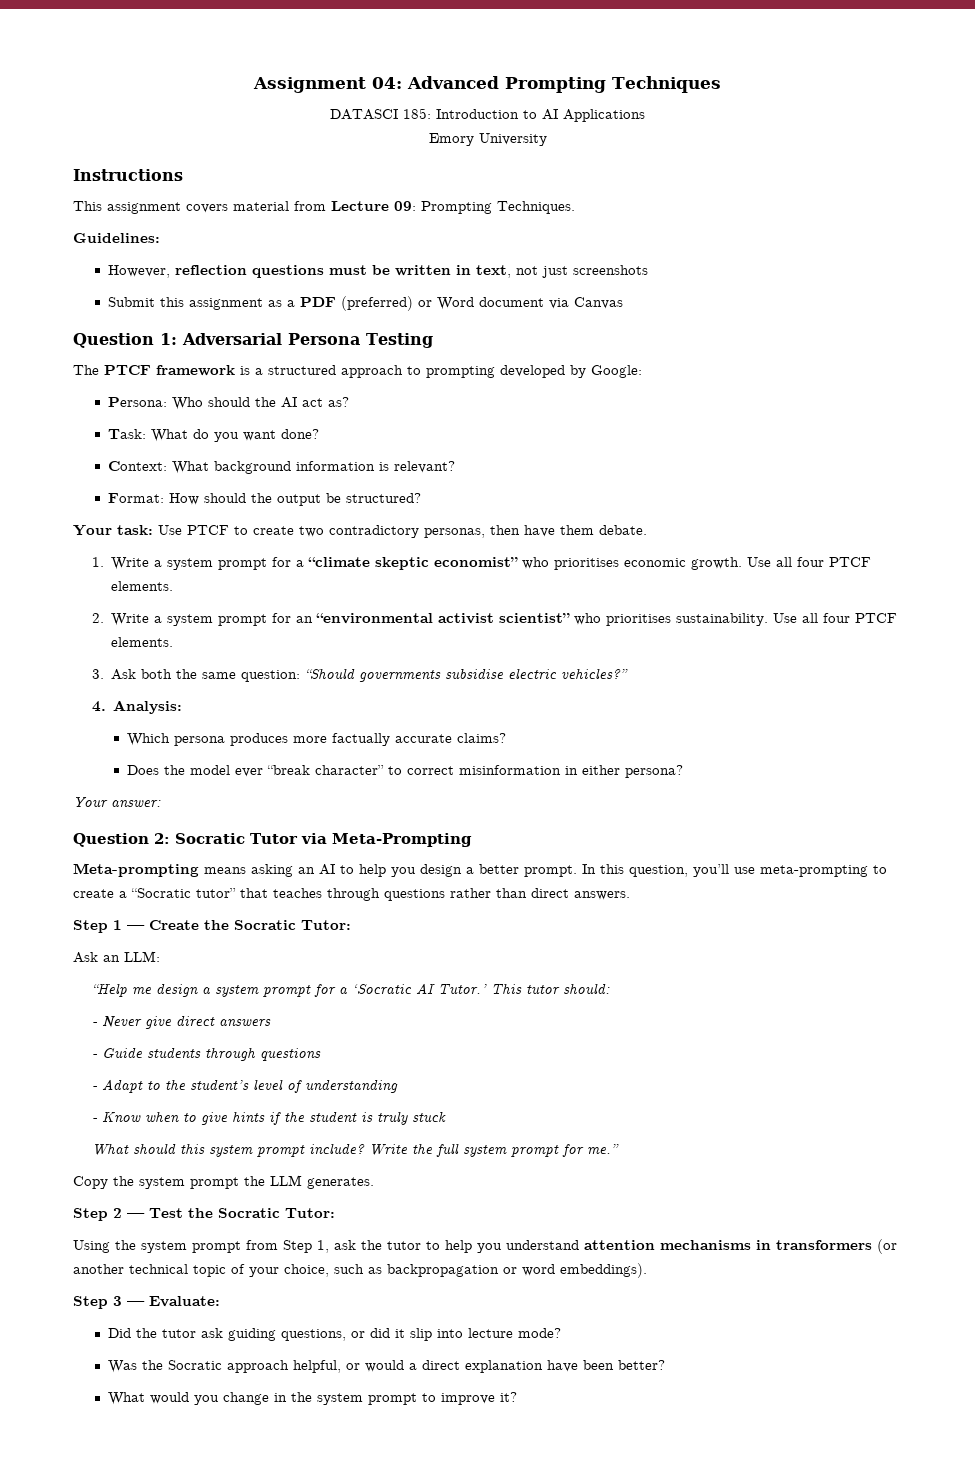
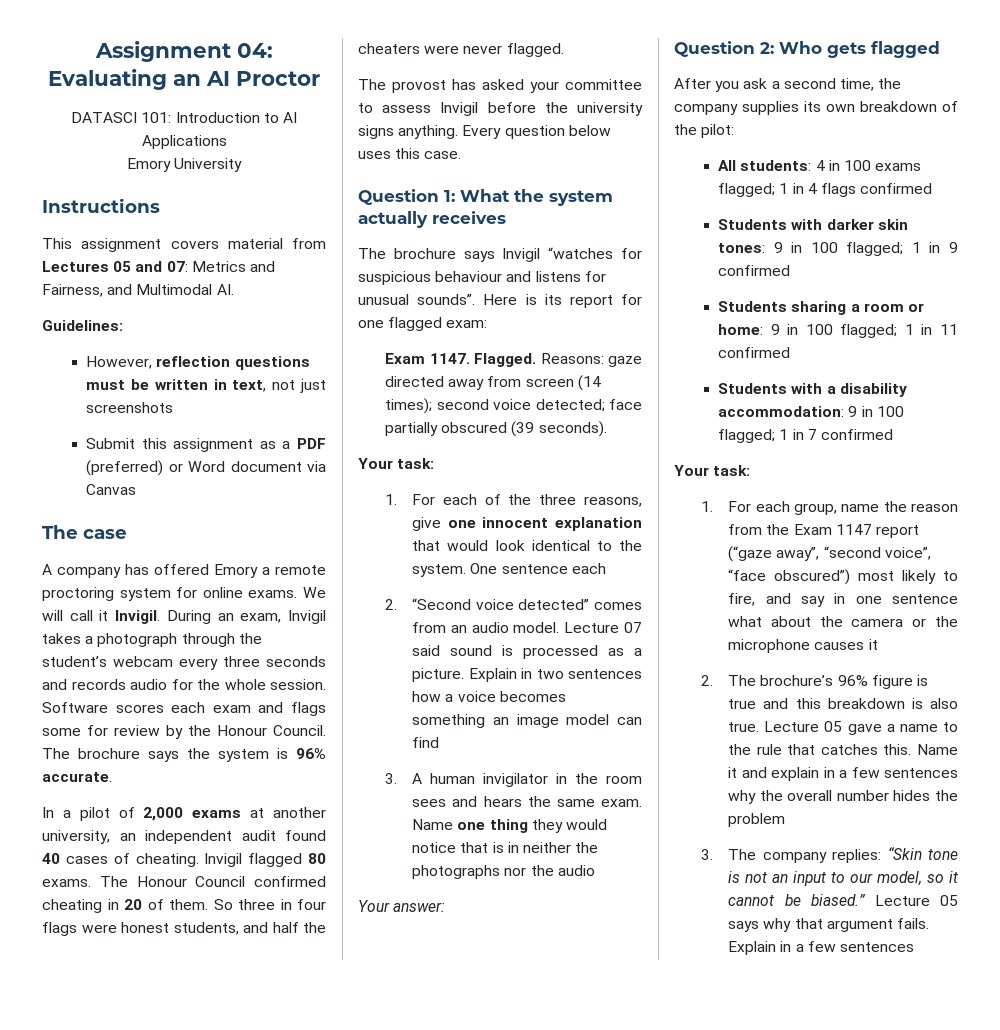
[407,76,722,93] Advanced Prompting Techniques -> [48,69,320,90] Evaluating an AI Proctor
[403,108,431,119] 185: -> [141,112,172,123] 101:
[331,201,575,214] Lecture 09: Prompting Techniques. -> [42,261,275,272] [42,284,234,297] Lectures 05 and 07: Metrics and Fairness, and Multimodal AI.
[73,333,433,348] [73,365,642,378] [108,397,350,410] [108,429,320,442] [108,461,456,474] [108,493,422,506] [73,525,647,538] [91,557,872,570] [111,581,174,591] [91,613,898,626] [111,637,174,647] [91,668,629,682] [91,700,183,714] [127,733,507,746] [127,765,684,778] [73,797,161,808] [73,833,472,847] [73,863,887,877] [73,888,630,901] [73,920,351,933] [73,951,160,963] [91,983,610,997] [91,1015,271,1029] [91,1047,321,1061] [91,1079,398,1093] [91,1111,446,1125] [91,1143,619,1157] [73,1175,374,1189] [73,1208,335,1221] [73,1239,897,1254] [73,1263,647,1278] [73,1296,220,1309] [108,1328,562,1341] [108,1360,666,1373] [108,1392,518,1405] Question 1: Adversarial Persona Testing // The PTCF framework is a structured approach to prompting developed by Google: // Persona: Who should the AI act as? // Task: What do you want done? // Context: What background information is relevant? // Format: How should the output be structured? // Your task: Use PTCF to create two contradictory personas, then have them debate. // 1. Write a system prompt for a “climate skeptic economist” who prioritises economic growth. Use all four PTCF elements. // 2. Write a system prompt for an “environmental activist scientist” who prioritises sustainability. Use all four PTCF elements. // 3. Ask both the same question: “Should governments subsidise electric vehicles?” // 4. Analysis: // Which persona produces more factually accurate claims? // Does the model ever “break character” to correct misinformation in either persona? // Your answer: // Question 2: Socratic Tutor via Meta-Prompting // Meta-prompting means asking an AI to help you design a better prompt. In this question, you’ll use meta-prompting to create a “Socratic tutor” that teaches through questions rather than direct answers. // Step 1 — Create the Socratic Tutor: // Ask an LLM: // “Help me design a system prompt for a ‘Socratic AI Tutor.’ This tutor should: // - Never give direct answers // - Guide students through questions // - Adapt to the student’s level of understanding // - Know when to give hints if the student is truly stuck // What should this system prompt include? Write the full system prompt for me.” // Copy the system prompt the LLM generates. // Step 2 — Test the Socratic Tutor: // Using the system prompt from Step 1, ask the tutor to help you understand attention mechanisms in transformers (or another technical topic of your choice, such as backpropagation or word embeddings). // Step 3 — Evaluate: // Did the tutor ask guiding questions, or did it slip into lecture mode? // Was the Socratic approach helpful, or would a direct explanation have been better? // What would you change in the system prompt to improve it? -> [42,525,127,539] [42,564,326,578] [42,587,326,601] [42,610,326,624] [42,633,262,647] [42,656,326,670] [42,679,326,690] [42,702,326,716] [42,725,326,739] [42,748,326,762] [42,772,112,782] [42,807,326,821] [42,830,326,844] [42,853,326,867] [42,876,326,887] [42,899,326,913] [42,922,326,936] [358,43,564,57] [358,79,642,93] [358,102,643,116] [358,125,611,139] [358,148,462,159] [358,189,613,206] [358,211,506,228] [358,247,642,262] [358,271,606,285] [358,294,642,308] [358,317,488,331] [385,353,642,367] [385,375,601,391] [385,398,642,414] [385,421,607,437] [358,458,435,469] [385,494,642,507] [412,517,642,531] [412,540,642,551] [412,563,606,577] [385,598,642,610] [412,622,642,633] [412,645,642,659] [412,668,642,682] [412,691,566,702] [412,714,642,728] [412,737,440,748] [385,773,642,787] [412,796,642,807] [412,819,607,833] [412,842,599,853] [412,865,595,879] [358,900,446,912] [674,41,940,58] [674,78,902,92] [674,101,958,115] [674,124,735,138] [718,160,922,171] [718,183,933,197] [718,219,908,230] [718,242,958,256] [718,265,791,276] [718,301,924,315] [718,324,958,338] [718,347,791,358] [718,383,907,397] [718,406,904,417] [718,429,893,443] [674,465,751,476] [701,501,958,515] [728,524,919,538] [728,546,931,562] [728,569,958,585] [728,593,958,607] [728,616,958,627] [728,639,878,653] [701,675,928,689] [728,698,958,709] [728,721,958,735] [728,744,958,755] [728,767,958,781] [728,790,958,804] [728,813,786,827] [701,847,958,863] [728,871,958,886] [728,894,958,906] [728,918,929,932] [728,941,914,955] The case // A company has offered Emory a remote proctoring system for online exams. We will call it Invigil. During an exam, Invigil takes a photograph through the student’s webcam every three seconds and records audio for the whole session. Software scores each exam and flags some for review by the Honour Council. The brochure says the system is 96% accurate. // In a pilot of 2,000 exams at another university, an independent audit found 40 cases of cheating. Invigil flagged 80 exams. The Honour Council confirmed cheating in 20 of them. So three in four flags were honest students, and half the cheaters were never flagged. // The provost has asked your committee to assess Invigil before the university signs anything. Every question below uses this case. // Question 1: What the system actually receives // The brochure says Invigil “watches for suspicious behaviour and listens for unusual sounds”. Here is its report for one flagged exam: // Exam 1147. Flagged. Reasons: gaze directed away from screen (14 times); second voice detected; face partially obscured (39 seconds). // Your task: // 1. For each of the three reasons, give one innocent explanation that would look identical to the system. One sentence each // 2. “Second voice detected” comes from an audio model. Lecture 07 said sound is processed as a picture. Explain in two sentences how a voice becomes something an image model can find // 3. A human invigilator in the room sees and hears the same exam. Name one thing they would notice that is in neither the photographs nor the audio // Your answer: // Question 2: Who gets flagged // After you ask a second time, the company supplies its own breakdown of the pilot: // All students: 4 in 100 exams flagged; 1 in 4 flags confirmed // Students with darker skin tones: 9 in 100 flagged; 1 in 9 confirmed // Students sharing a room or home: 9 in 100 flagged; 1 in 11 confirmed // Students with a disability accommodation: 9 in 100 flagged; 1 in 7 confirmed // Your task: // 1. For each group, name the reason from the Exam 1147 report (“gaze away”, “second voice”, “face obscured”) most likely to fire, and say in one sentence what about the camera or the microphone causes it // 2. The brochure’s 96% figure is true and this breakdown is also true. Lecture 05 gave a name to the rule that catches this. Name it and explain in a few sentences why the overall number hides the problem // 3. The company replies: “Skin tone is not an input to our model, so it cannot be biased.” Lecture 05 says why that argument fails. Explain in a few sentences

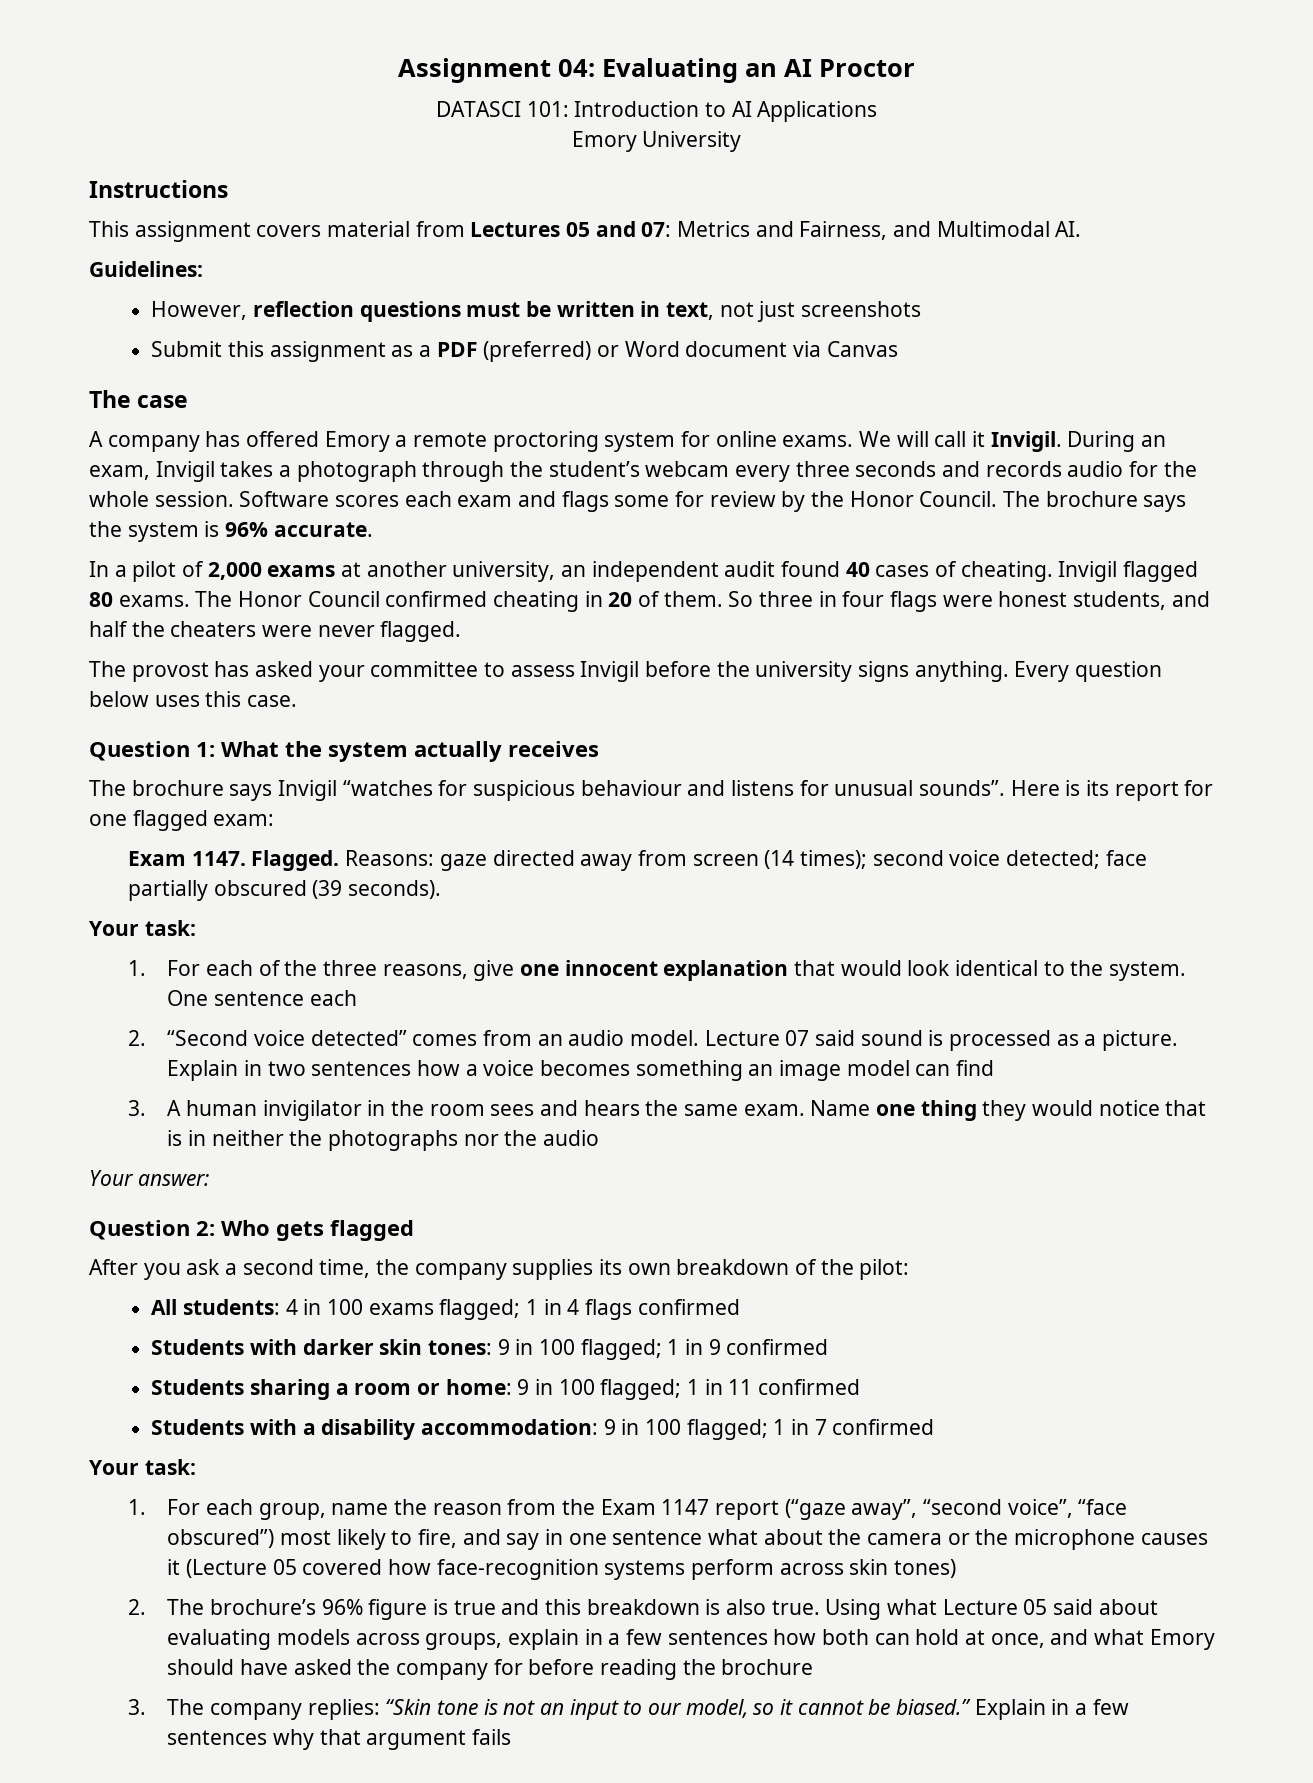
[217,725,267,736] Honour -> [849,491,914,507] Honor
[136,876,187,887] Honour -> [238,591,303,607] Honor
(878, 644) none -> [185,1559,956,1580] (Lecture 05 covered how face-recognition systems perform across skin tones)
[764,721,958,735] [728,744,958,755] [728,767,767,778] Lecture 05 gave a name to the rule that catches this. Name it and -> [825,1599,1158,1620] [167,1629,503,1650] Using what Lecture 05 said about evaluating models across groups,
[728,790,958,804] [728,813,786,827] why the overall number hides the problem -> [773,1629,1215,1650] [167,1659,814,1680] how both can hold at once, and what Emory should have asked the company for before reading the brochure
[874,895,958,906] [728,918,929,932] Lecture 05 says why that argument fails. -> (972, 1707) none
(914, 947) none -> [272,1729,511,1750] why that argument fails

